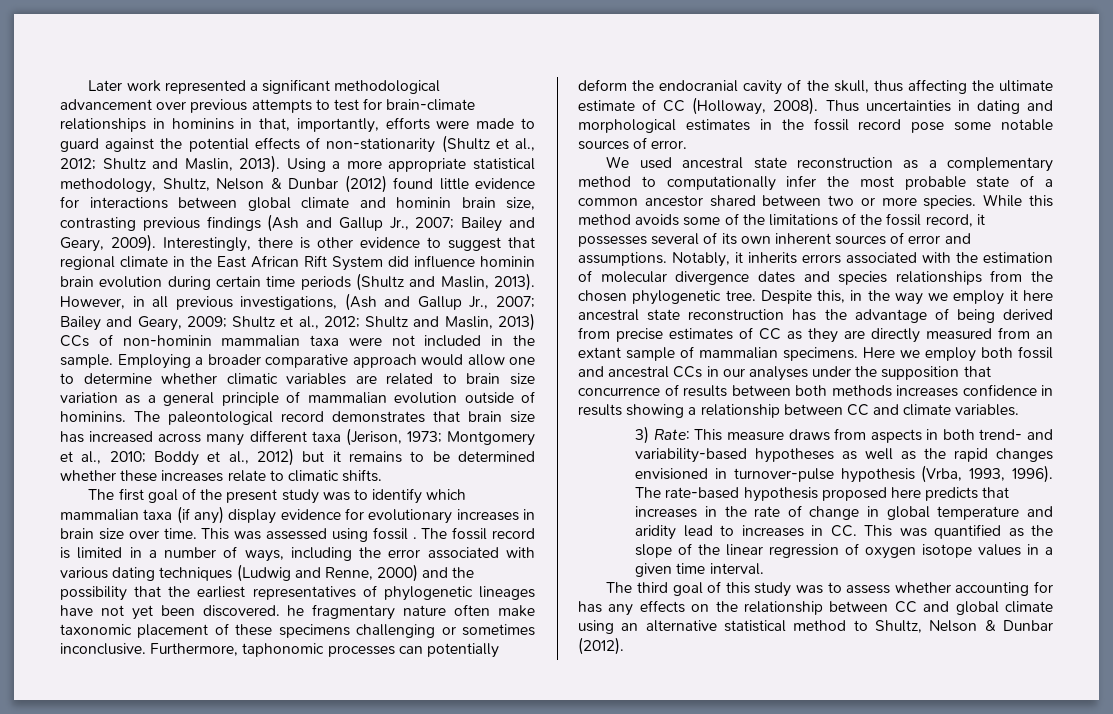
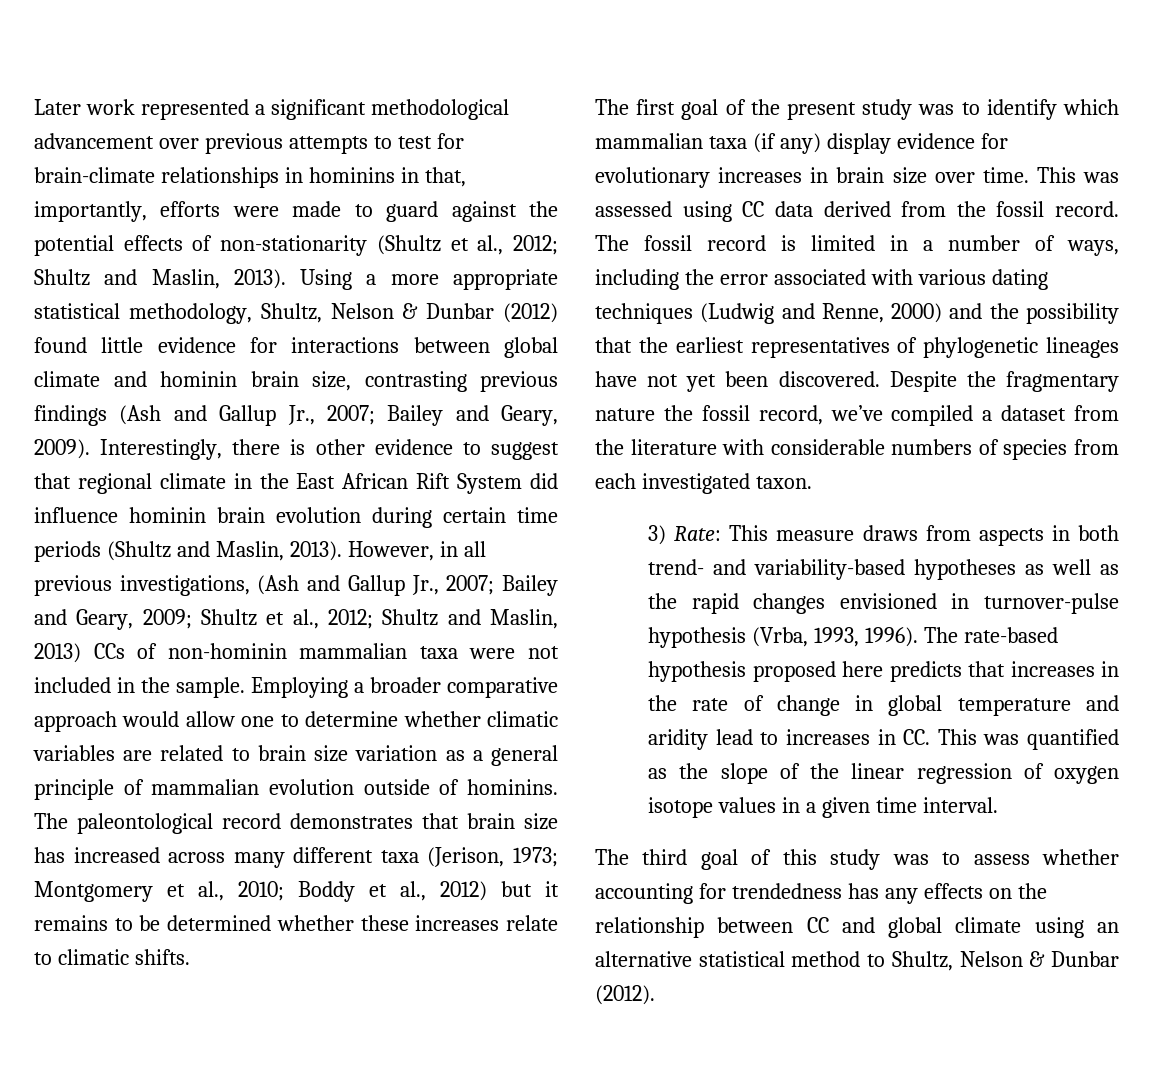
[372,527,417,540] fossil . -> [742,201,1119,217] CC data derived from the fossil record.
[287,604,535,620] [60,623,535,638] [60,643,499,658] [578,79,1053,95] [578,97,1053,115] [578,118,1053,133] [578,137,688,150] [606,156,1053,172] [578,175,1053,191] [578,194,1053,209] [578,213,985,227] [578,232,971,247] [578,252,1053,267] [578,270,1053,285] [578,290,1053,305] [578,308,1053,323] [578,327,1053,343] [578,346,1053,362] [578,366,991,381] [578,384,1053,397] [578,404,1020,418] he fragmentary nature often make taxonomic placement of these specimens challenging or sometimes inconclusive. Furthermore, taphonomic processes can potentially deform the endocranial cavity of the skull, thus affecting the ultimate estimate of CC (Holloway, 2008). Thus uncertainties in dating and morphological estimates in the fossil record pose some notable sources of error. // We used ancestral state reconstruction as a complementary method to computationally infer the most probable state of a common ancestor shared between two or more species. While this method avoids some of the limitations of the fossil record, it possesses several of its own inherent sources of error and assumptions. Notably, it inherits errors associated with the estimation of molecular divergence dates and species relationships from the chosen phylogenetic tree. Despite this, in the way we employ it here ancestral state reconstruction has the advantage of being derived from precise estimates of CC as they are directly measured from an extant sample of mammalian specimens. Here we employ both fossil and ancestral CCs in our analyses under the supposition that concurrence of results between both methods increases confidence in results showing a relationship between CC and climate variables. -> [889,371,1119,392] [595,405,1119,426] [595,439,1119,460] [595,473,812,494] Despite the fragmentary nature the fossil record, we’ve compiled a dataset from the literature with considerable numbers of species from each investigated taxon.
(1053, 587) none -> [731,883,842,899] trendedness

